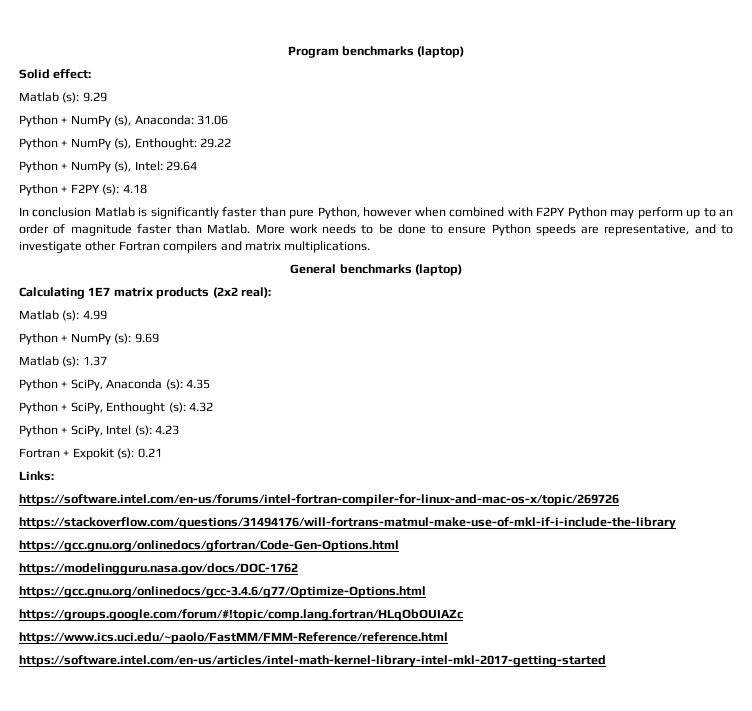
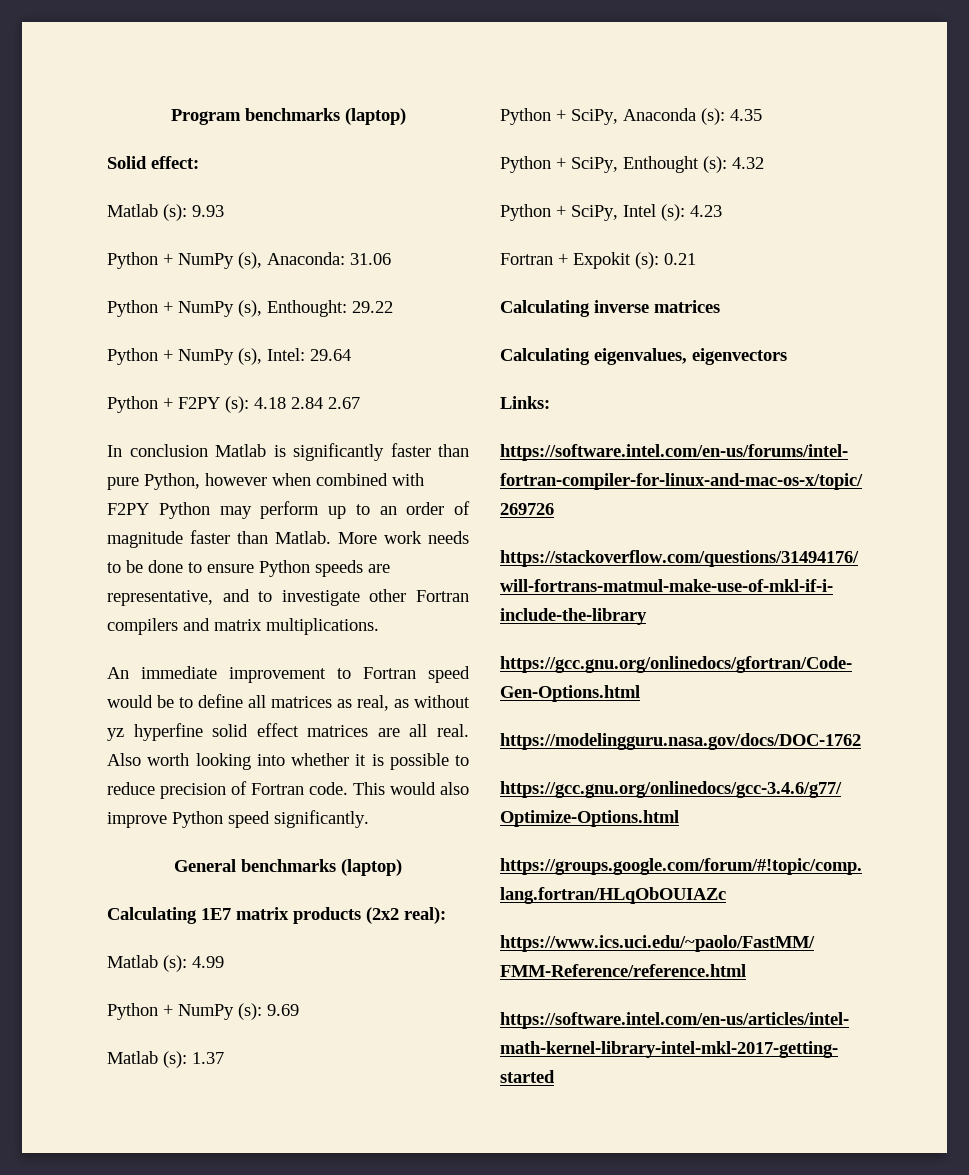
[82,92,107,102] 9.29 -> [192,205,224,217] 9.93
(147, 189) none -> [291,397,360,409] 2.84 2.67
(371, 247) none -> [107,666,470,683] [107,694,470,711] [107,723,469,741] [107,753,469,770] [107,781,469,799] [107,810,369,828] // An immediate improvement to Fortran speed would be to define all matrices as real, as without yz hyperfine solid effect matrices are all real. Also worth looking into whether it is possible to reduce precision of Fortran code. This would also improve Python speed significantly.
(162, 453) none -> [500,300,720,317] [500,348,787,365] // Calculating inverse matrices // Calculating eigenvalues, eigenvectors

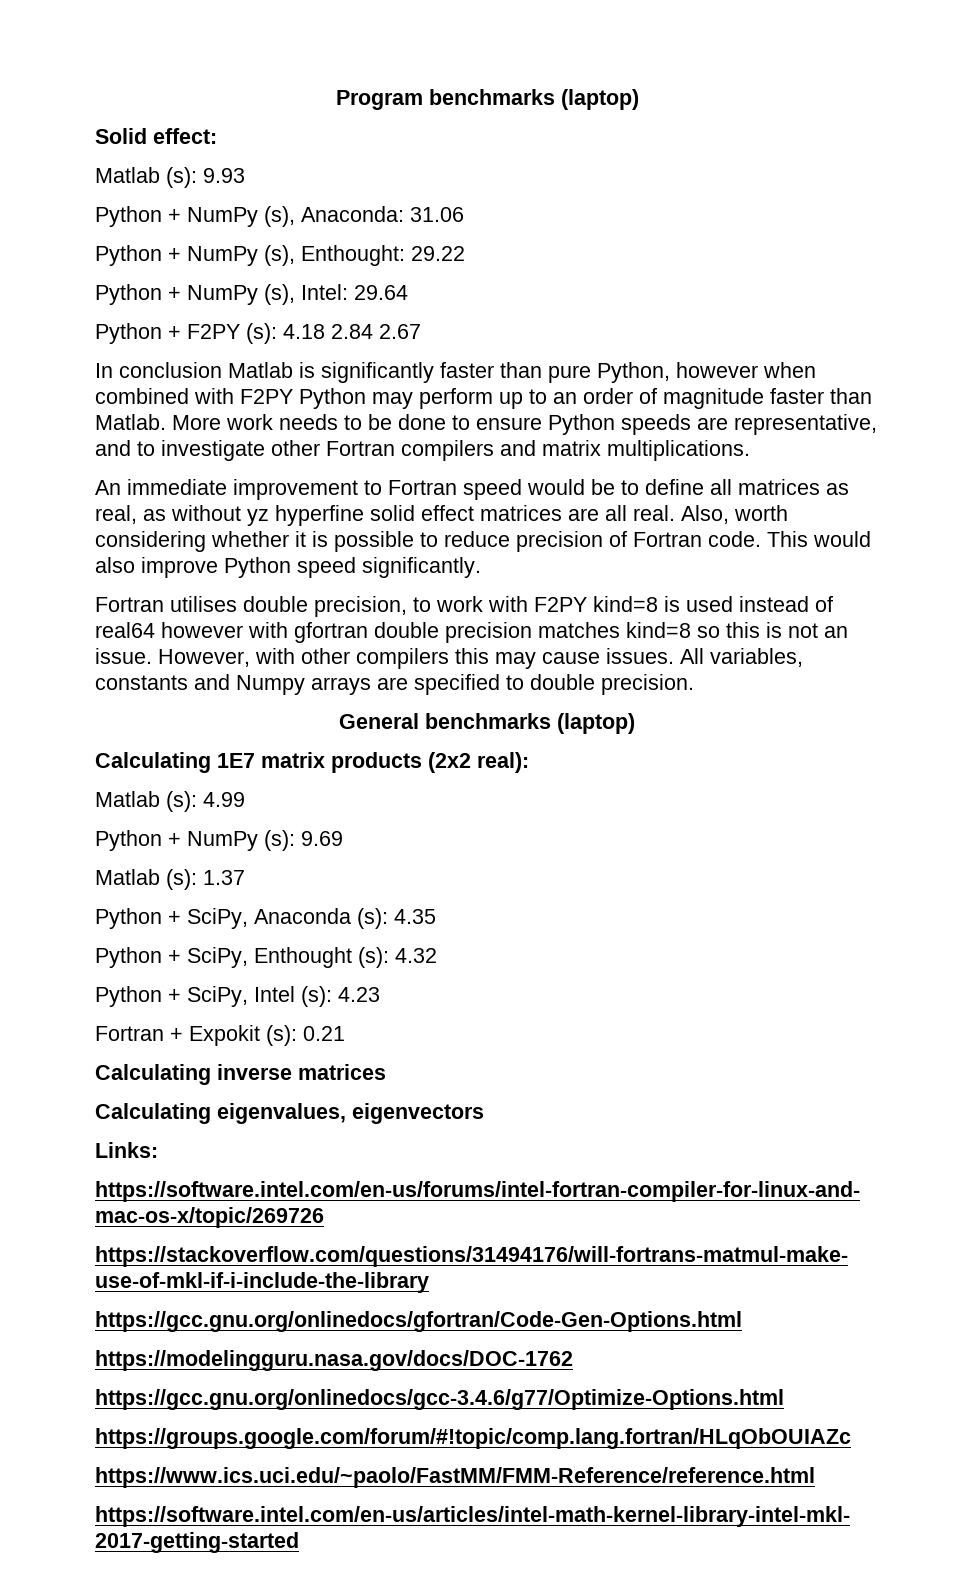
[107,753,285,770] Also worth looking into -> [681,505,788,524] [95,531,206,552] Also, worth considering
(369, 819) none -> [95,596,833,617] [95,622,848,643] [95,648,803,669] [95,674,694,695] // Fortran utilises double precision, to work with F2PY kind=8 is used instead of real64 however with gfortran double precision matches kind=8 so this is not an issue. However, with other compilers this may cause issues. All variables, constants and Numpy arrays are specified to double precision.

